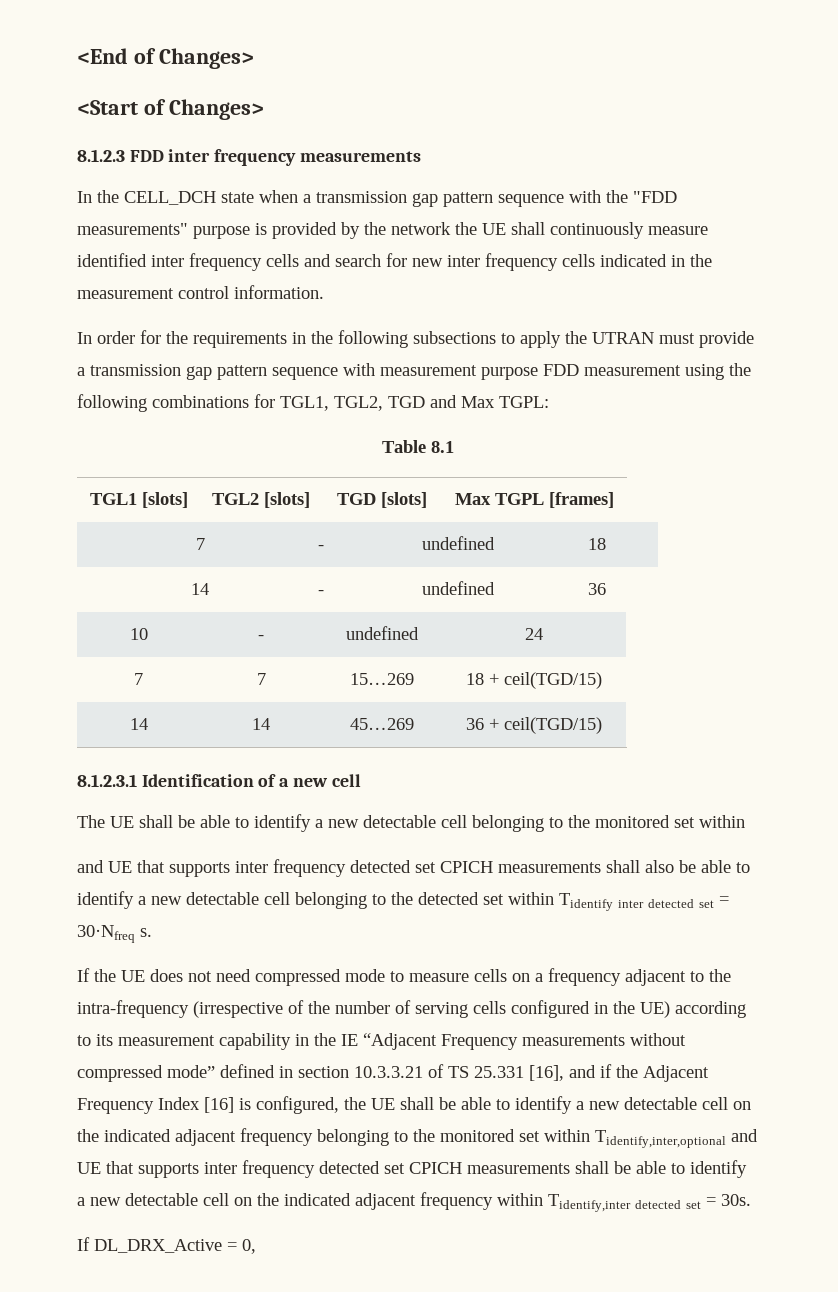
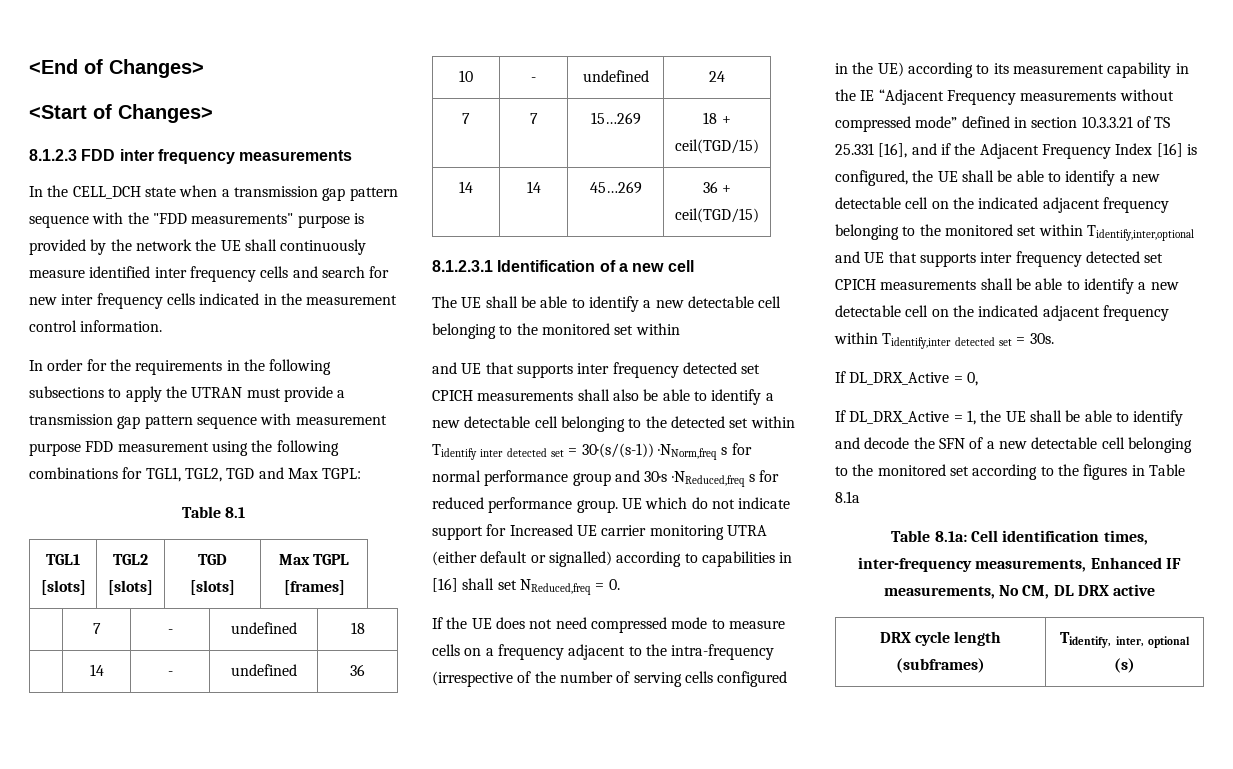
[77,925,152,943] 30·Nfreq s. -> [581,443,752,460] [432,470,780,487] [432,497,791,513] [432,524,767,540] [432,551,793,567] [432,578,620,595] 30·(s/(s-1)) ·NNorm,freq s for normal performance group and 30·s ·NReduced,freq s for reduced performance group. UE which do not indicate support for Increased UE carrier monitoring UTRA (either default or signalled) according to capabilities in [16] shall set NReduced,freq = 0.
(256, 1246) none -> [835,410,1184,426] [835,437,1192,453] [835,464,1185,480] [835,491,860,503] [891,530,1148,545] [858,557,1181,572] [883,584,1156,599] [879,631,1002,646] [896,658,985,673] [1060,632,1190,648] [1114,658,1135,673] // If DL_DRX_Active = 1, the UE shall be able to identify and decode the SFN of a new detectable cell belonging to the monitored set according to the figures in Table 8.1a // Table 8.1a: Cell identification times, inter-frequency measurements, Enhanced IF measurements, No CM, DL DRX active // DRX cycle length (subframes) | Tidentify, inter, optional (s)

